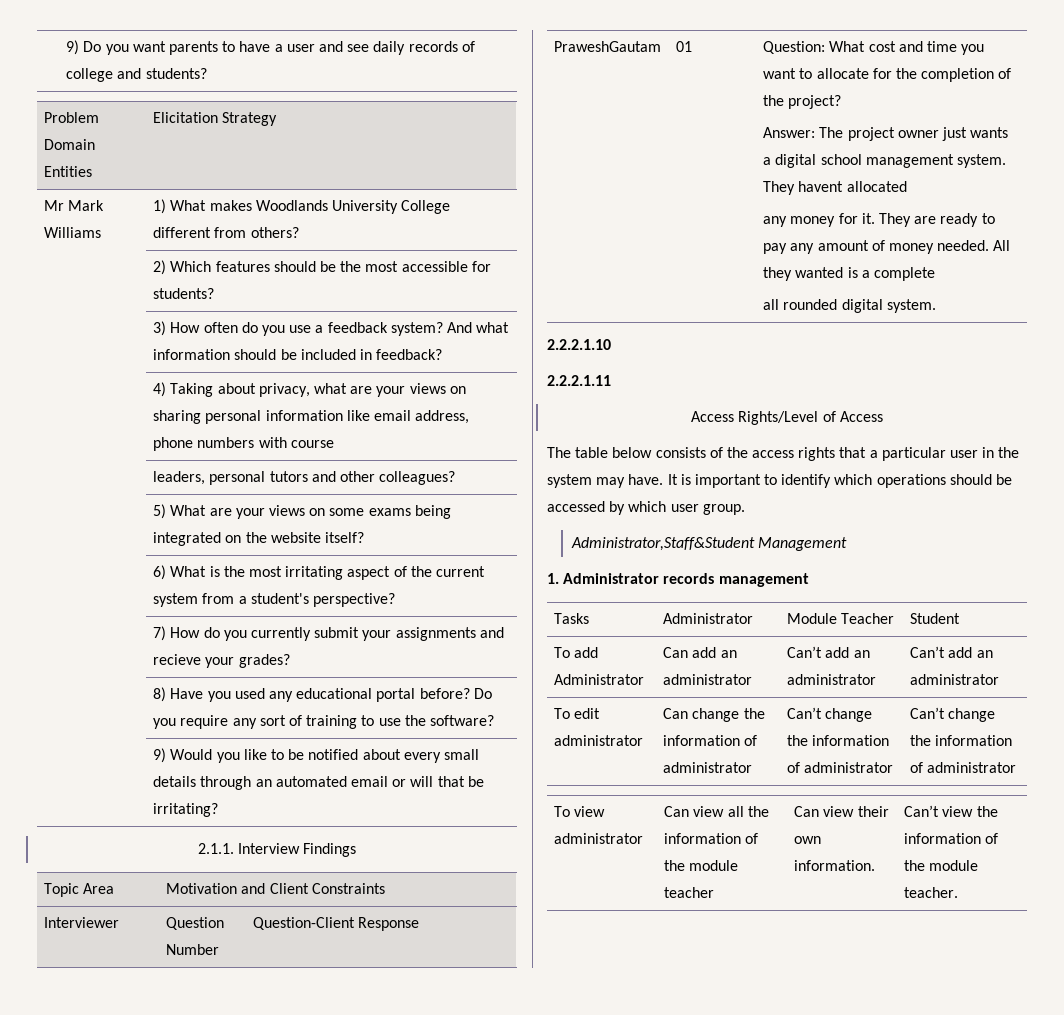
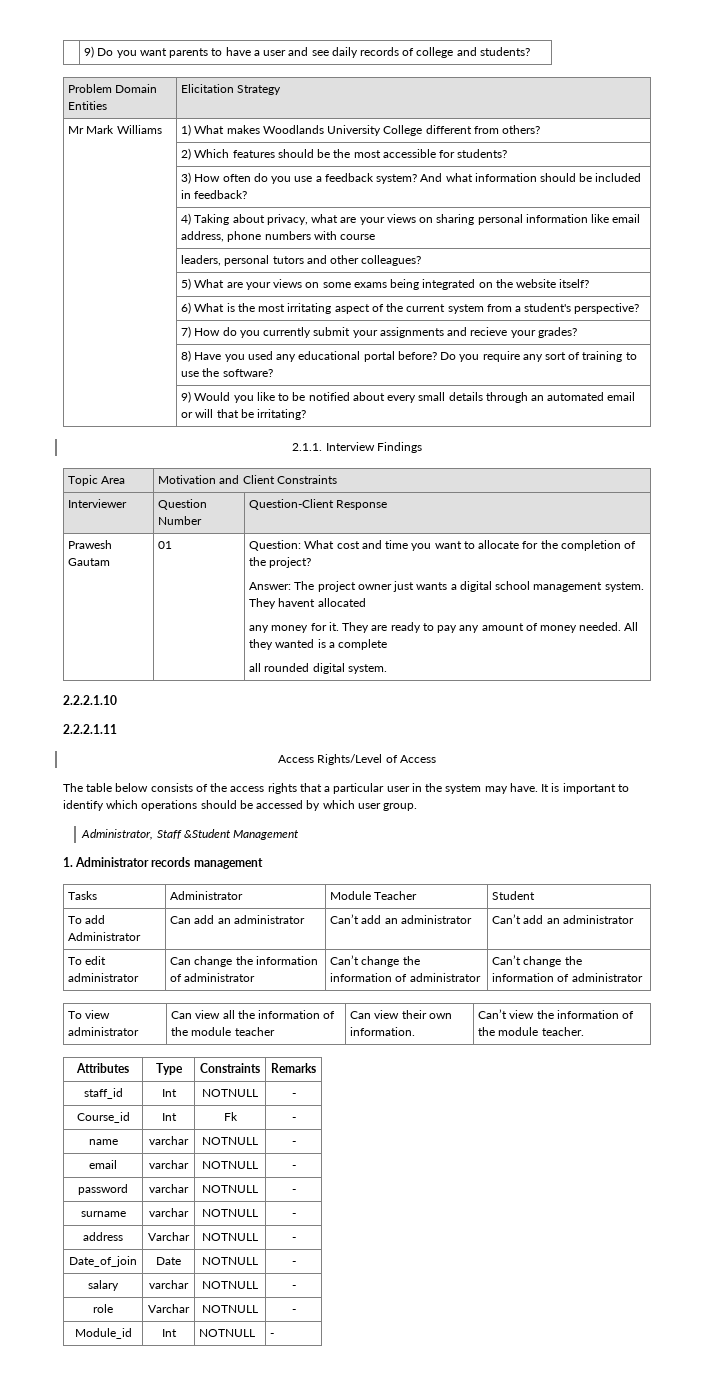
[554,41,662,52] PraweshGautam -> [68,540,113,549] [68,558,111,566] Prawesh Gautam
[570,537,755,551] Administrator,Staff&Student -> [81,829,231,840] Administrator, Staff &Student
(959, 892) none -> [76,1063,129,1073] [155,1063,183,1075] [200,1063,260,1073] [271,1063,316,1073] [83,1088,123,1099] [161,1089,177,1097] [202,1089,258,1097] [291,1093,296,1097] [76,1112,130,1123] [161,1113,177,1121] [223,1112,238,1121] [291,1117,296,1121] [88,1139,118,1145] [149,1136,189,1145] [202,1137,258,1145] [291,1141,296,1145] [89,1160,117,1169] [149,1160,189,1169] [202,1161,258,1169] [291,1165,296,1169] [78,1184,128,1195] [149,1184,189,1193] [202,1185,258,1193] [291,1189,296,1193] [80,1211,126,1217] [149,1208,189,1217] [202,1209,258,1217] [291,1213,296,1217] [83,1232,123,1241] [148,1232,190,1241] [202,1233,258,1241] [291,1237,296,1241] [69,1256,137,1267] [156,1257,181,1265] [202,1257,258,1265] [291,1261,296,1265] [88,1280,119,1291] [149,1280,189,1289] [202,1281,258,1289] [291,1285,296,1289] [93,1304,113,1313] [148,1304,190,1313] [202,1305,258,1313] [291,1309,296,1313] [74,1328,132,1339] [161,1329,177,1337] [199,1329,256,1337] [270,1333,275,1337] // Attributes | Type | Constraints | Remarks // staff_id | Int | NOTNULL | - // Course_id | Int | Fk | - // name | varchar | NOTNULL | - // email | varchar | NOTNULL | - // password | varchar | NOTNULL | - // surname | varchar | NOTNULL | - // address | Varchar | NOTNULL | - // Date_of_join | Date | NOTNULL | - // salary | varchar | NOTNULL | - // role | Varchar | NOTNULL | - // Module_id | Int | NOTNULL | -

